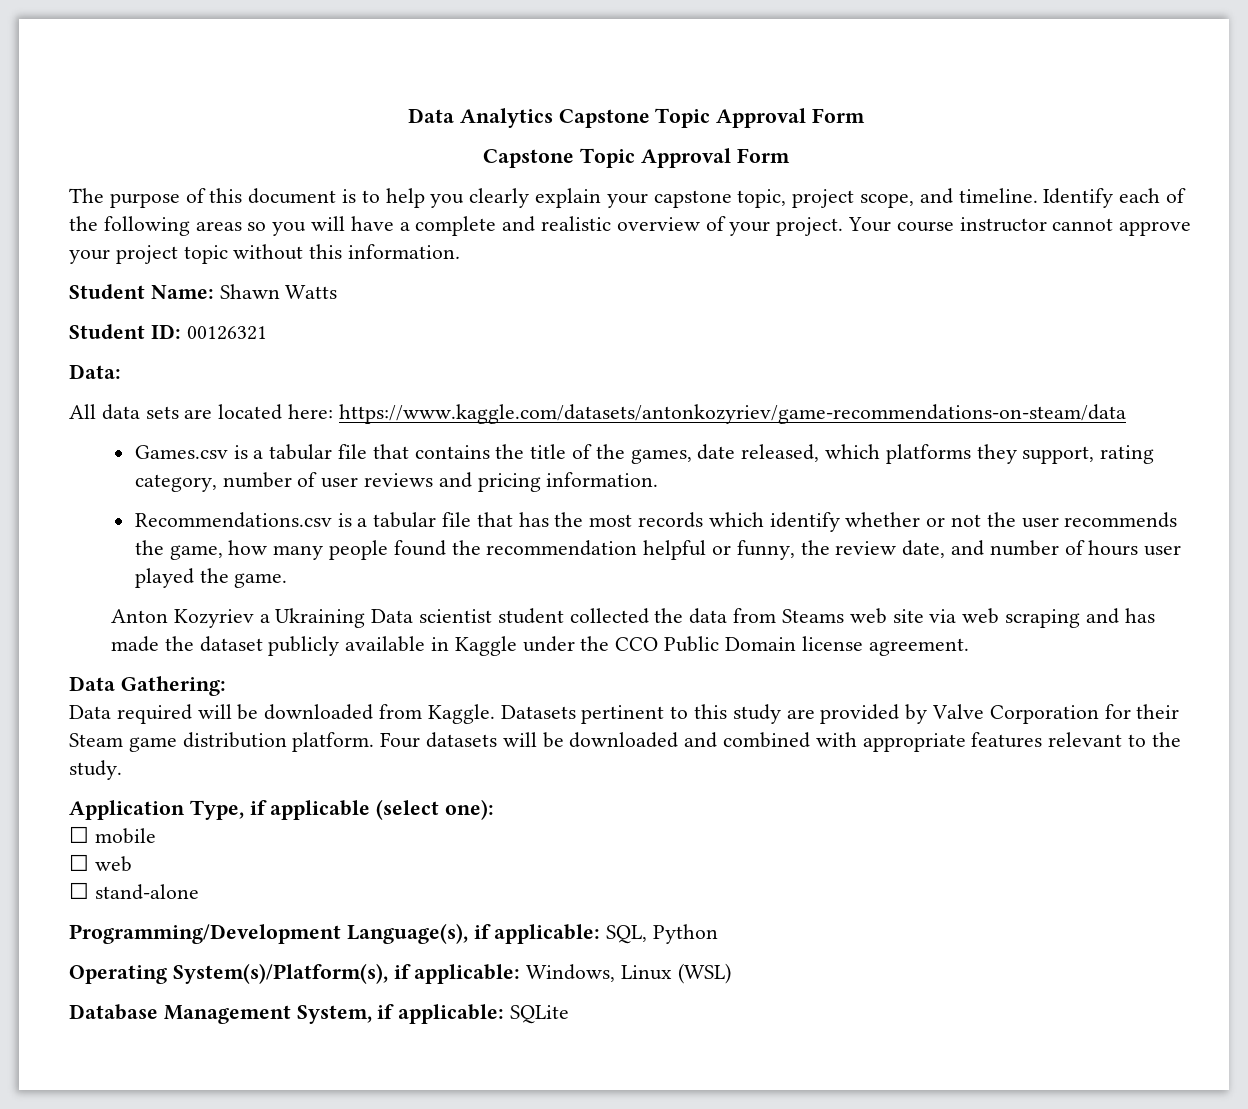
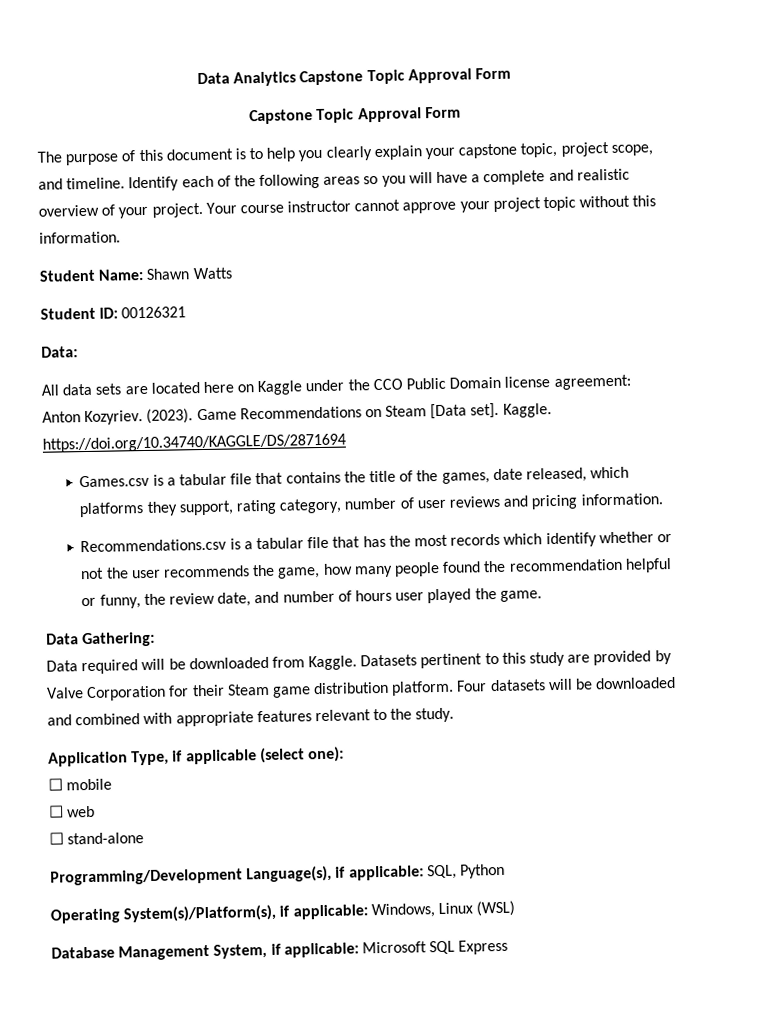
[288,404,1126,424] here: https://www.kaggle.com/datasets/antonkozyriev/game-recommendations-on-steam/data -> [202,374,631,396] [42,402,552,426] [42,433,346,453] here on Kaggle under the CCO Public Domain license agreement: // Anton Kozyriev. (2023). Game Recommendations on Steam [Data set]. Kaggle. https://doi.org/10.34740/KAGGLE/DS/2871694
[111,608,1155,628] [111,636,969,656] // Anton Kozyriev a Ukraining Data scientist student collected the data from Steams web site via web scraping and has made the dataset publicly available in Kaggle under the CCO Public Domain license agreement. -> (542, 596) none
[510,1005,570,1024] SQLite -> [361,939,509,955] Microsoft SQL Express

